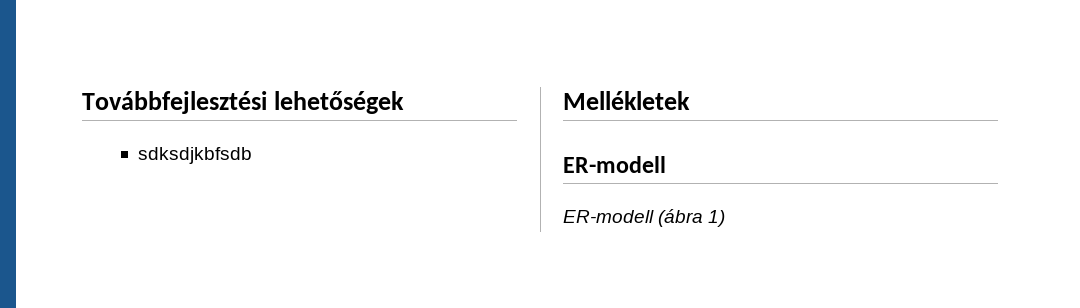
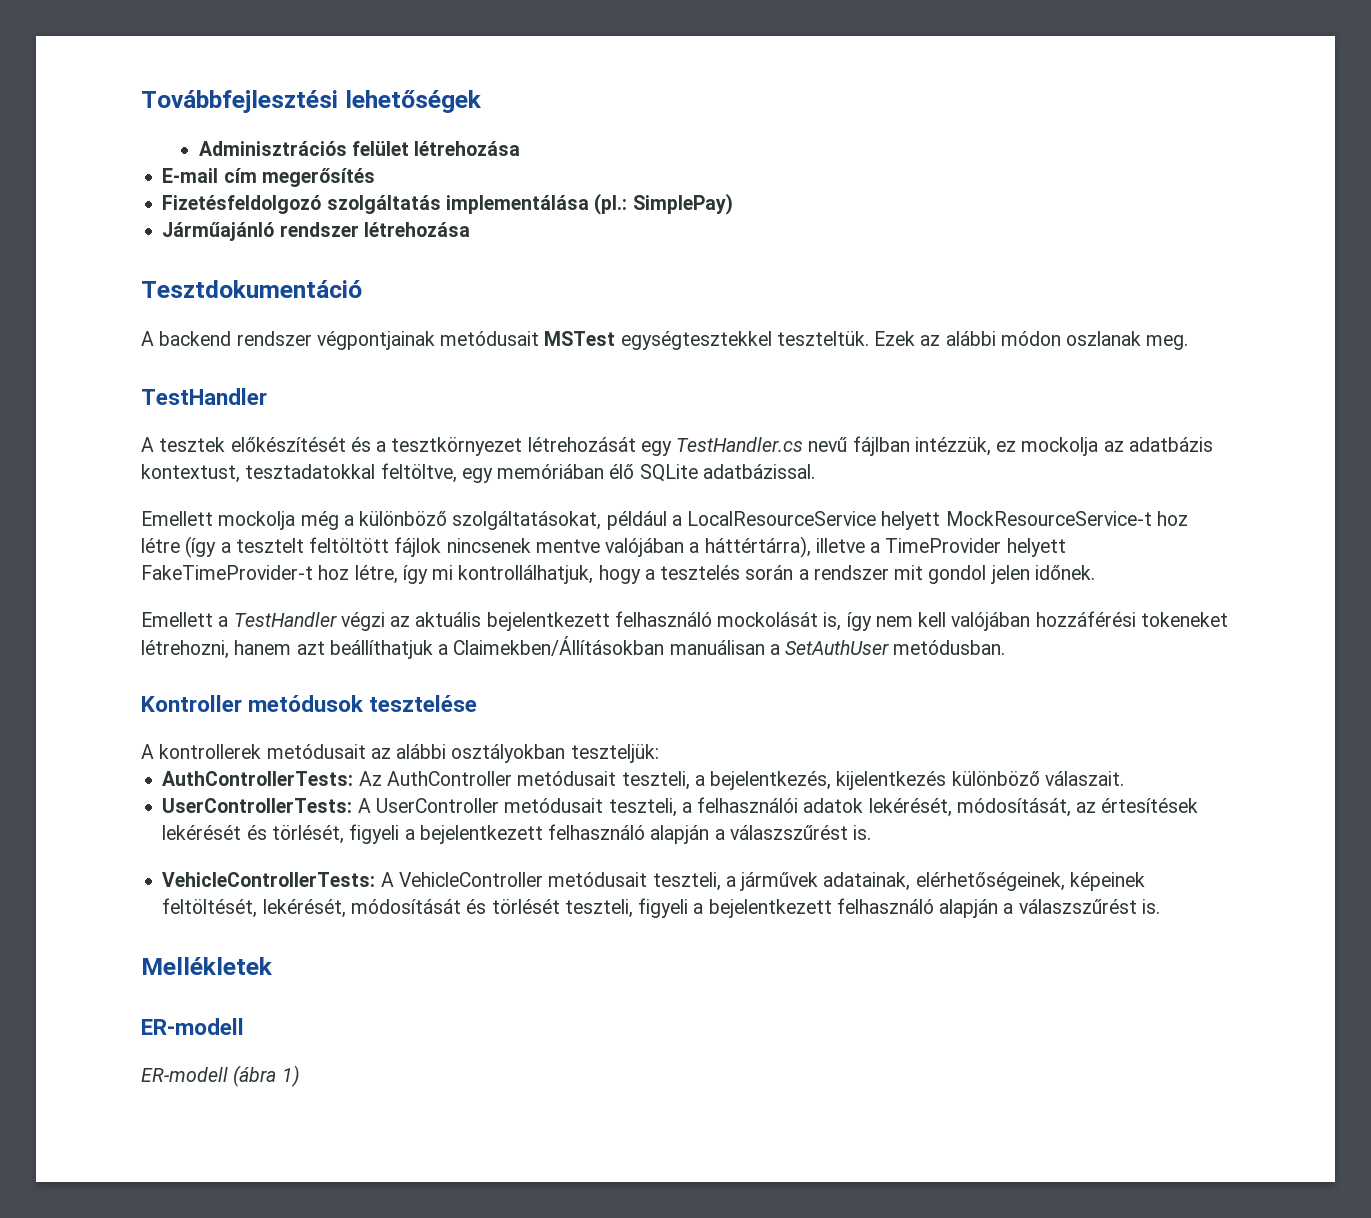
[137,147,252,164] sdksdjkbfsdb -> [198,141,521,156] [162,168,375,187] [162,193,733,215] [162,222,470,241] [141,280,362,298] [141,331,1189,350] [141,388,267,405] [141,436,1213,456] [141,463,815,483] [141,511,1188,530] [141,536,1066,558] [141,565,1095,584] [141,611,1228,631] [141,636,1006,659] [141,695,478,712] [141,744,659,763] [162,771,1124,790] [162,797,1199,817] [162,824,872,844] [162,872,1145,891] [162,898,1160,918] Adminisztrációs felület létrehozása // E-mail cím megerősítés // Fizetésfeldolgozó szolgáltatás implementálása (pl.: SimplePay) // Járműajánló rendszer létrehozása // Tesztdokumentáció // A backend rendszer végpontjainak metódusait MSTest egységtesztekkel teszteltük. Ezek az alábbi módon oszlanak meg. // TestHandler // A tesztek előkészítését és a tesztkörnyezet létrehozását egy TestHandler.cs nevű fájlban intézzük, ez mockolja az adatbázis kontextust, tesztadatokkal feltöltve, egy memóriában élő SQLite adatbázissal. // Emellett mockolja még a különböző szolgáltatásokat, például a LocalResourceService helyett MockResourceService-t hoz létre (így a tesztelt feltöltött fájlok nincsenek mentve valójában a háttértárra), illetve a TimeProvider helyett FakeTimeProvider-t hoz létre, így mi kontrollálhatjuk, hogy a tesztelés során a rendszer mit gondol jelen időnek. // Emellett a TestHandler végzi az aktuális bejelentkezett felhasználó mockolását is, így nem kell valójában hozzáférési tokeneket létrehozni, hanem azt beállíthatjuk a Claimekben/Állításokban manuálisan a SetAuthUser metódusban. // Kontroller metódusok tesztelése // A kontrollerek metódusait az alábbi osztályokban teszteljük: // AuthControllerTests: Az AuthController metódusait teszteli, a bejelentkezés, kijelentkezés különböző válaszait. // UserControllerTests: A UserController metódusait teszteli, a felhasználói adatok lekérését, módosítását, az értesítések lekérését és törlését, figyeli a bejelentkezett felhasználó alapján a válaszszűrést is. // VehicleControllerTests: A VehicleController metódusait teszteli, a járművek adatainak, elérhetőségeinek, képeinek feltöltését, lekérését, módosítását és törlését teszteli, figyeli a bejelentkezett felhasználó alapján a válaszszűrést is.

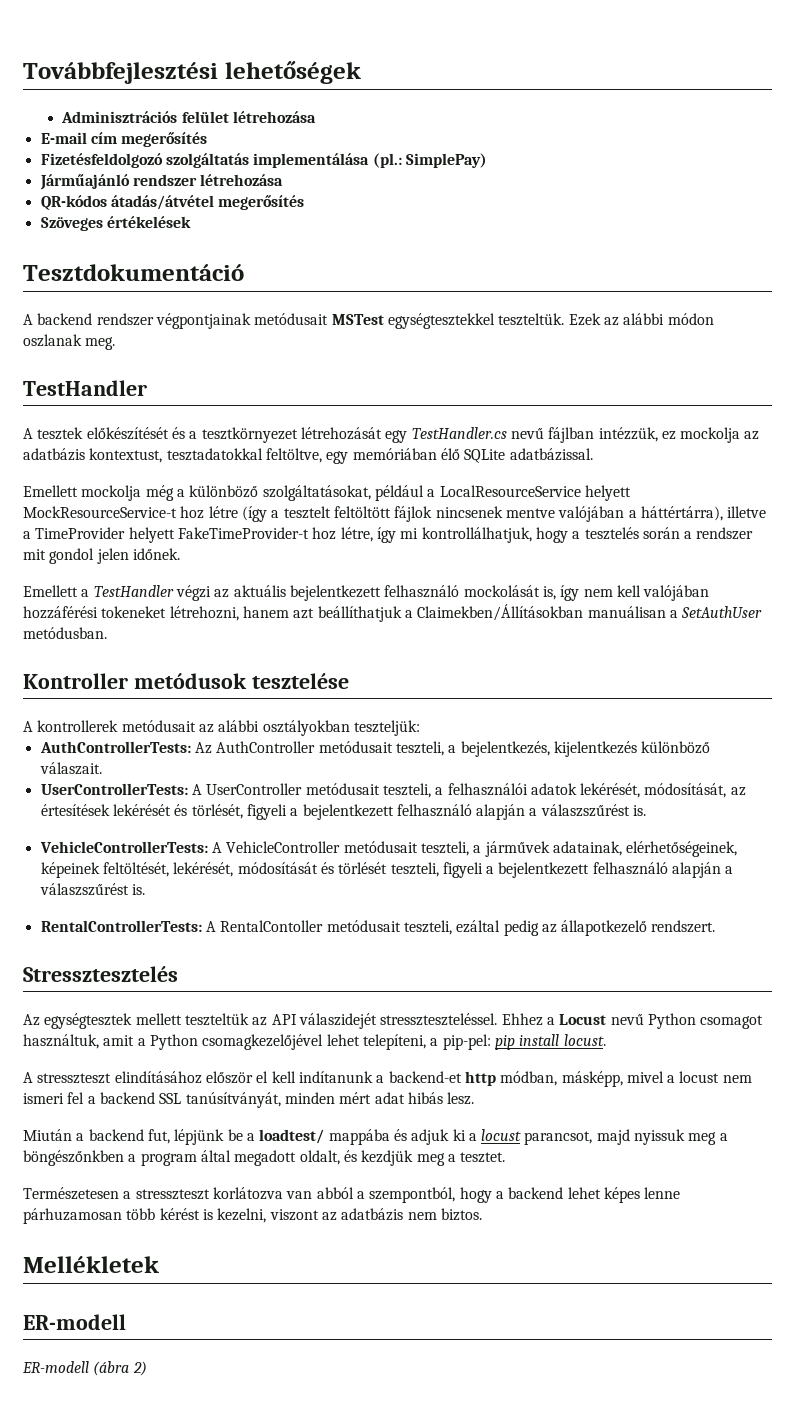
(470, 229) none -> [40,195,305,210] [40,216,191,231] // QR-kódos átadás/átvétel megerősítés // Szöveges értékelések
(1160, 906) none -> [40,920,716,936] [23,966,178,982] [23,1013,764,1029] [23,1034,606,1050] [23,1071,752,1087] [23,1092,475,1108] [23,1129,728,1145] [23,1150,506,1166] [23,1187,681,1203] [23,1208,482,1224] // RentalControllerTests: A RentalContoller metódusait teszteli, ezáltal pedig az állapotkezelő rendszert. // Stressztesztelés // Az egységtesztek mellett teszteltük az API válaszidejét stresszteszteléssel. Ehhez a Locust nevű Python csomagot használtuk, amit a Python csomagkezelőjével lehet telepíteni, a pip-pel: pip install locust. // A stresszteszt elindításához először el kell indítanunk a backend-et http módban, másképp, mivel a locust nem ismeri fel a backend SSL tanúsítványát, minden mért adat hibás lesz. // Miután a backend fut, lépjünk be a loadtest/ mappába és adjuk ki a locust parancsot, majd nyissuk meg a böngészőnkben a program által megadott oldalt, és kezdjük meg a tesztet. // Természetesen a stresszteszt korlátozva van abból a szempontból, hogy a backend lehet képes lenne párhuzamosan több kérést is kezelni, viszont az adatbázis nem biztos.
[281,1065,300,1087] 1) -> [132,1361,147,1376] 2)

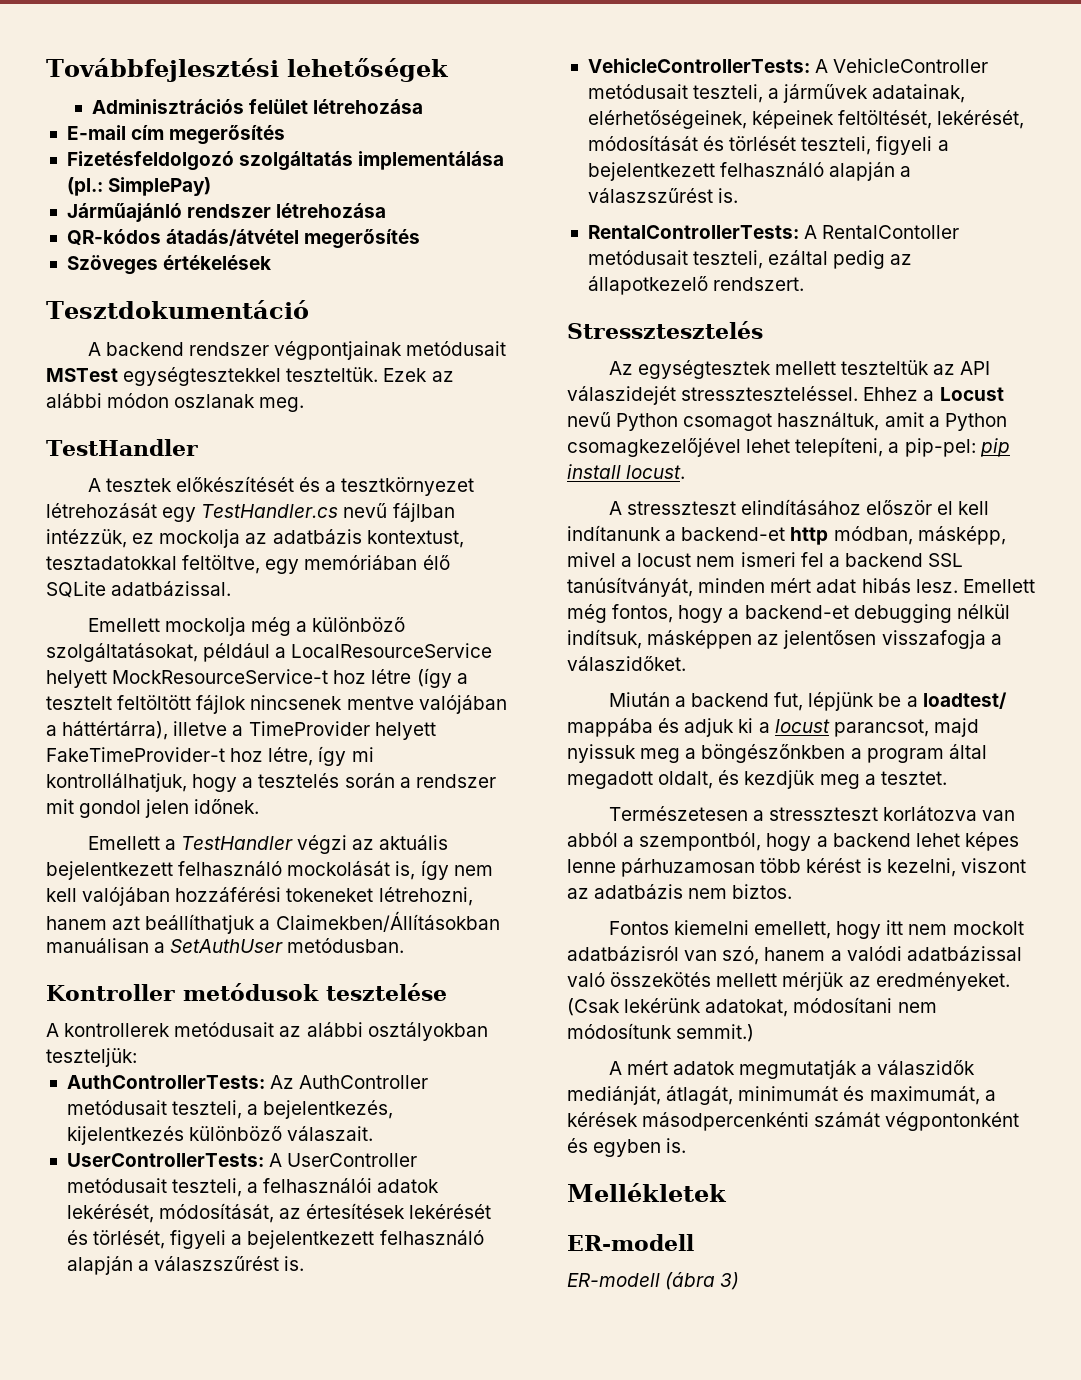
(475, 1098) none -> [962,579,1035,593] [567,604,1010,623] [567,629,1002,649] [567,656,686,671] Emellett még fontos, hogy a backend-et debugging nélkül indítsuk, másképpen az jelentősen visszafogja a válaszidőket.
(482, 1214) none -> [608,920,1024,939] [567,946,1022,965] [567,972,1010,991] [567,997,937,1017] [567,1023,755,1042] [608,1060,976,1079] [567,1086,996,1105] [567,1112,1020,1131] [567,1138,687,1157] // Fontos kiemelni emellett, hogy itt nem mockolt adatbázisról van szó, hanem a valódi adatbázissal való összekötés mellett mérjük az eredményeket. (Csak lekérünk adatokat, módosítani nem módosítunk semmit.) // A mért adatok megmutatják a válaszidők mediánját, átlagát, minimumát és maximumát, a kérések másodpercenkénti számát végpontonként és egyben is.
[132,1361,147,1376] 2) -> [720,1272,740,1290] 3)

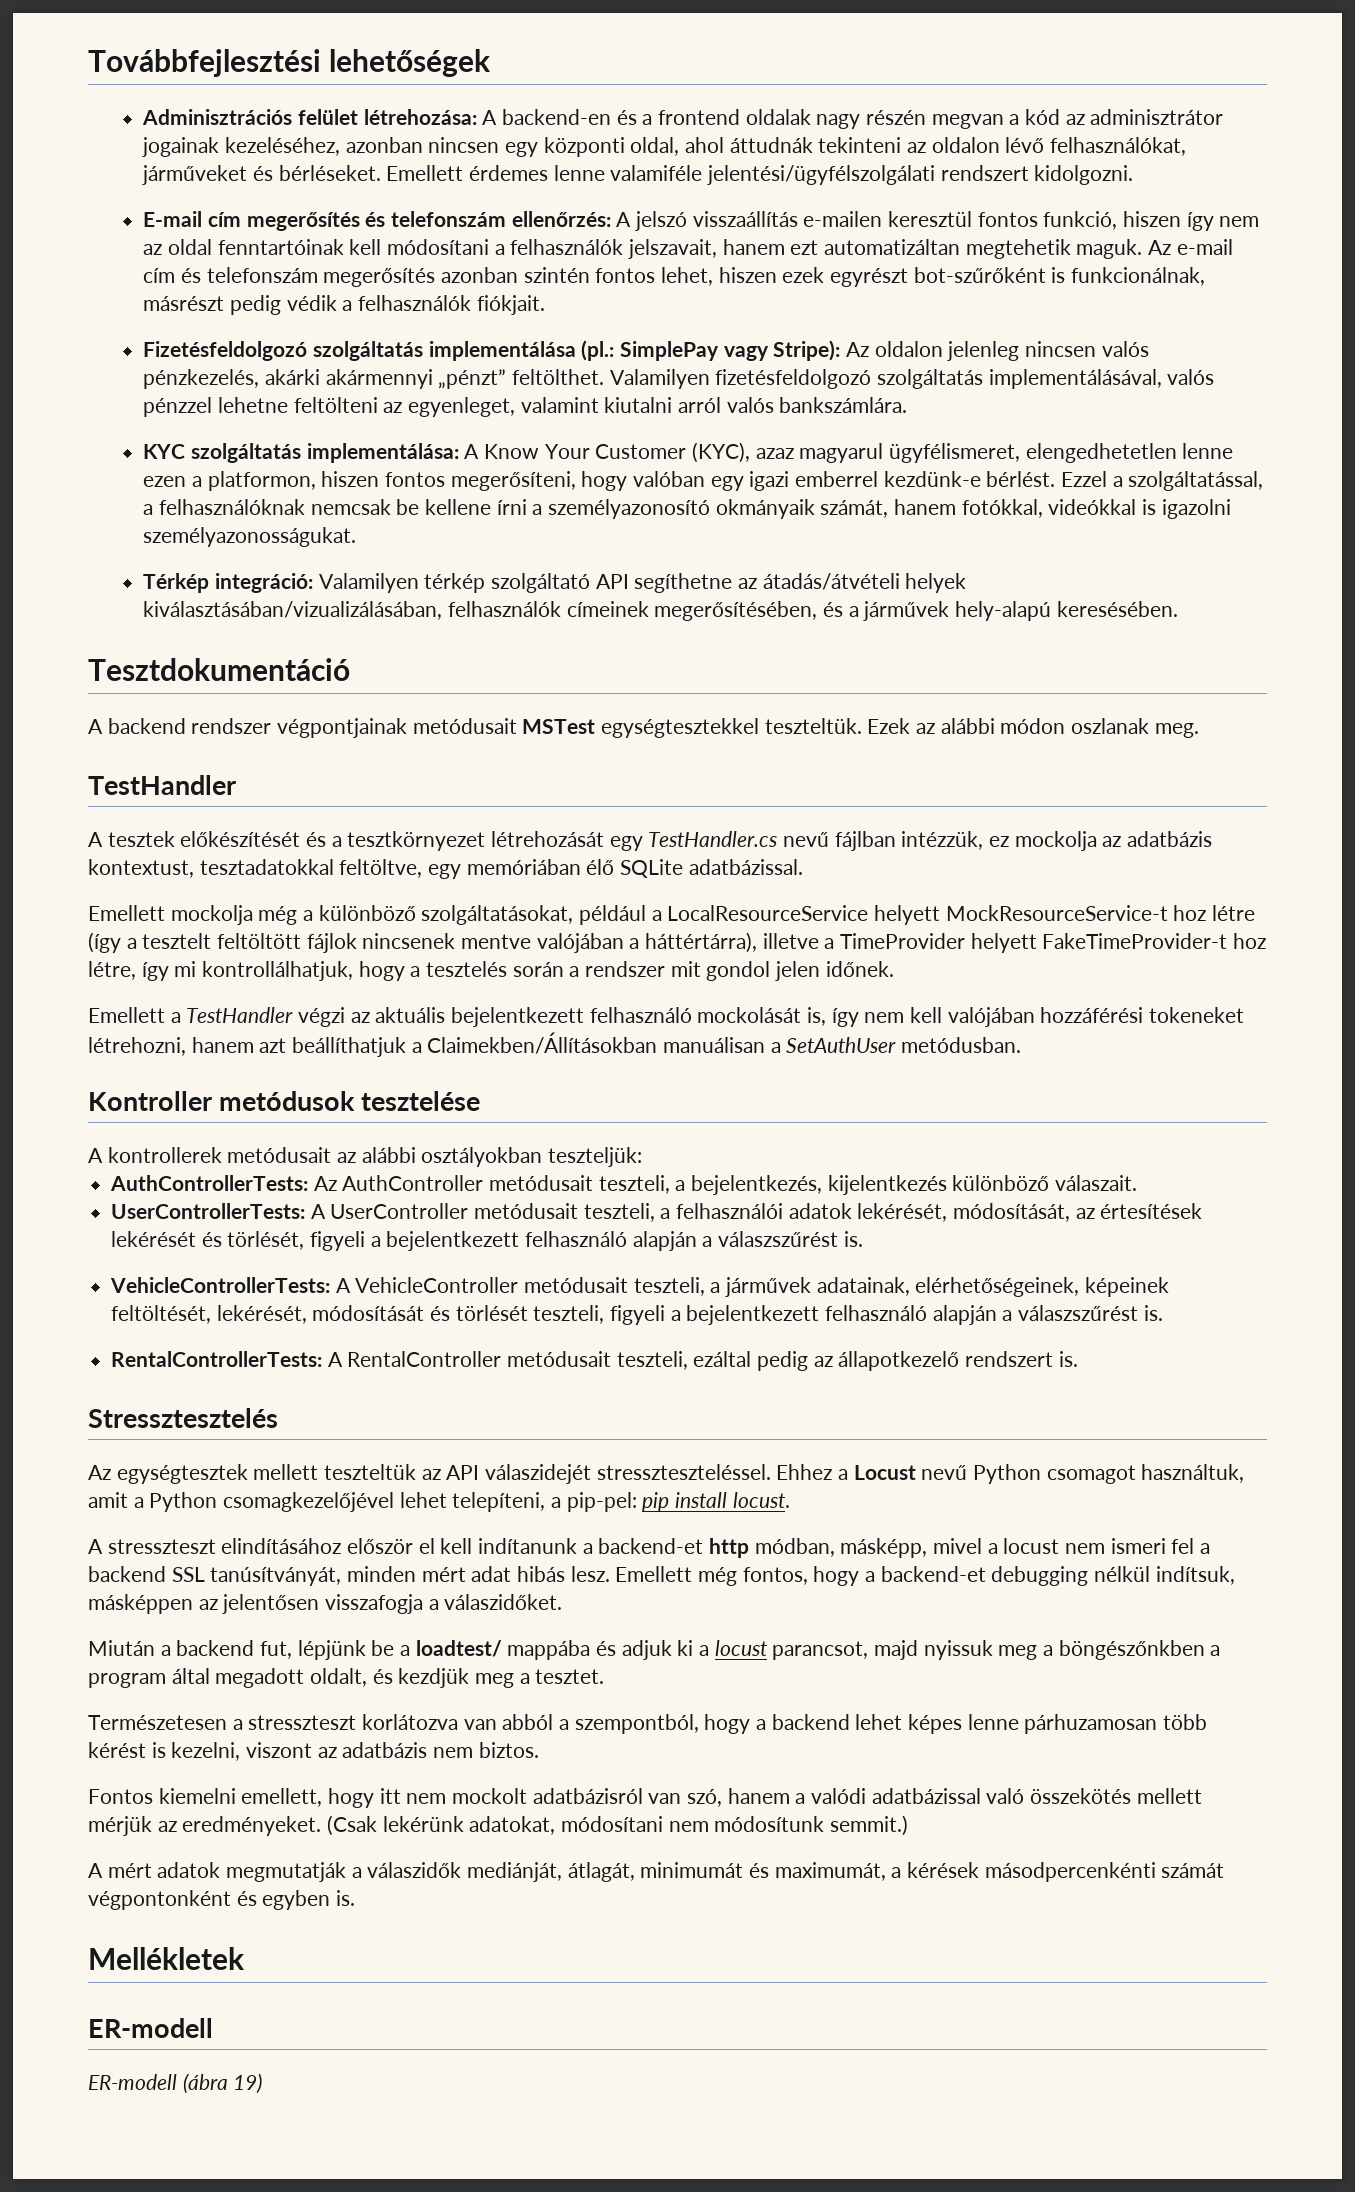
[313,99,424,114] [66,125,286,145] [66,151,505,171] [66,177,212,196] [66,203,387,222] [66,229,421,249] [66,255,272,275] létrehozása // E-mail cím megerősítés // Fizetésfeldolgozó szolgáltatás implementálása (pl.: SimplePay) // Járműajánló rendszer létrehozása // QR-kódos átadás/átvétel megerősítés // Szöveges értékelések -> [363,109,1224,129] [142,137,1186,157] [142,165,1134,185] [143,211,1260,231] [143,239,1233,259] [143,267,1205,287] [143,295,545,315] [143,340,1149,361] [143,369,1215,389] [143,397,908,417] [143,442,1234,463] [143,471,1264,491] [143,499,1231,519] [143,527,357,547] [143,573,967,593] [143,601,1178,621] létrehozása: A backend-en és a frontend oldalak nagy részén megvan a kód az adminisztrátor jogainak kezeléséhez, azonban nincsen egy központi oldal, ahol áttudnák tekinteni az oldalon lévő felhasználókat, járműveket és bérléseket. Emellett érdemes lenne valamiféle jelentési/ügyfélszolgálati rendszert kidolgozni. // E-mail cím megerősítés és telefonszám ellenőrzés: A jelszó visszaállítás e-mailen keresztül fontos funkció, hiszen így nem az oldal fenntartóinak kell módosítani a felhasználók jelszavait, hanem ezt automatizáltan megtehetik maguk. Az e-mail cím és telefonszám megerősítés azonban szintén fontos lehet, hiszen ezek egyrészt bot-szűrőként is funkcionálnak, másrészt pedig védik a felhasználók fiókjait. // Fizetésfeldolgozó szolgáltatás implementálása (pl.: SimplePay vagy Stripe): Az oldalon jelenleg nincsen valós pénzkezelés, akárki akármennyi „pénzt” feltölthet. Valamilyen fizetésfeldolgozó szolgáltatás implementálásával, valós pénzzel lehetne feltölteni az egyenleget, valamint kiutalni arról valós bankszámlára. // KYC szolgáltatás implementálása: A Know Your Customer (KYC), azaz magyarul ügyfélismeret, elengedhetetlen lenne ezen a platformon, hiszen fontos megerősíteni, hogy valóban egy igazi emberrel kezdünk-e bérlést. Ezzel a szolgáltatással, a felhasználóknak nemcsak be kellene írni a személyazonosító okmányaik számát, hanem fotókkal, videókkal is igazolni személyazonosságukat. // Térkép integráció: Valamilyen térkép szolgáltató API segíthetne az átadás/átvételi helyek kiválasztásában/vizualizálásában, felhasználók címeinek megerősítésében, és a járművek hely-alapú keresésében.
[822,225,960,239] RentalContoller -> [347,1351,502,1367] RentalController
[713,277,805,291] rendszert. -> [965,1351,1078,1367] rendszert is.
[720,1272,740,1290] 3) -> [233,2073,263,2094] 19)

